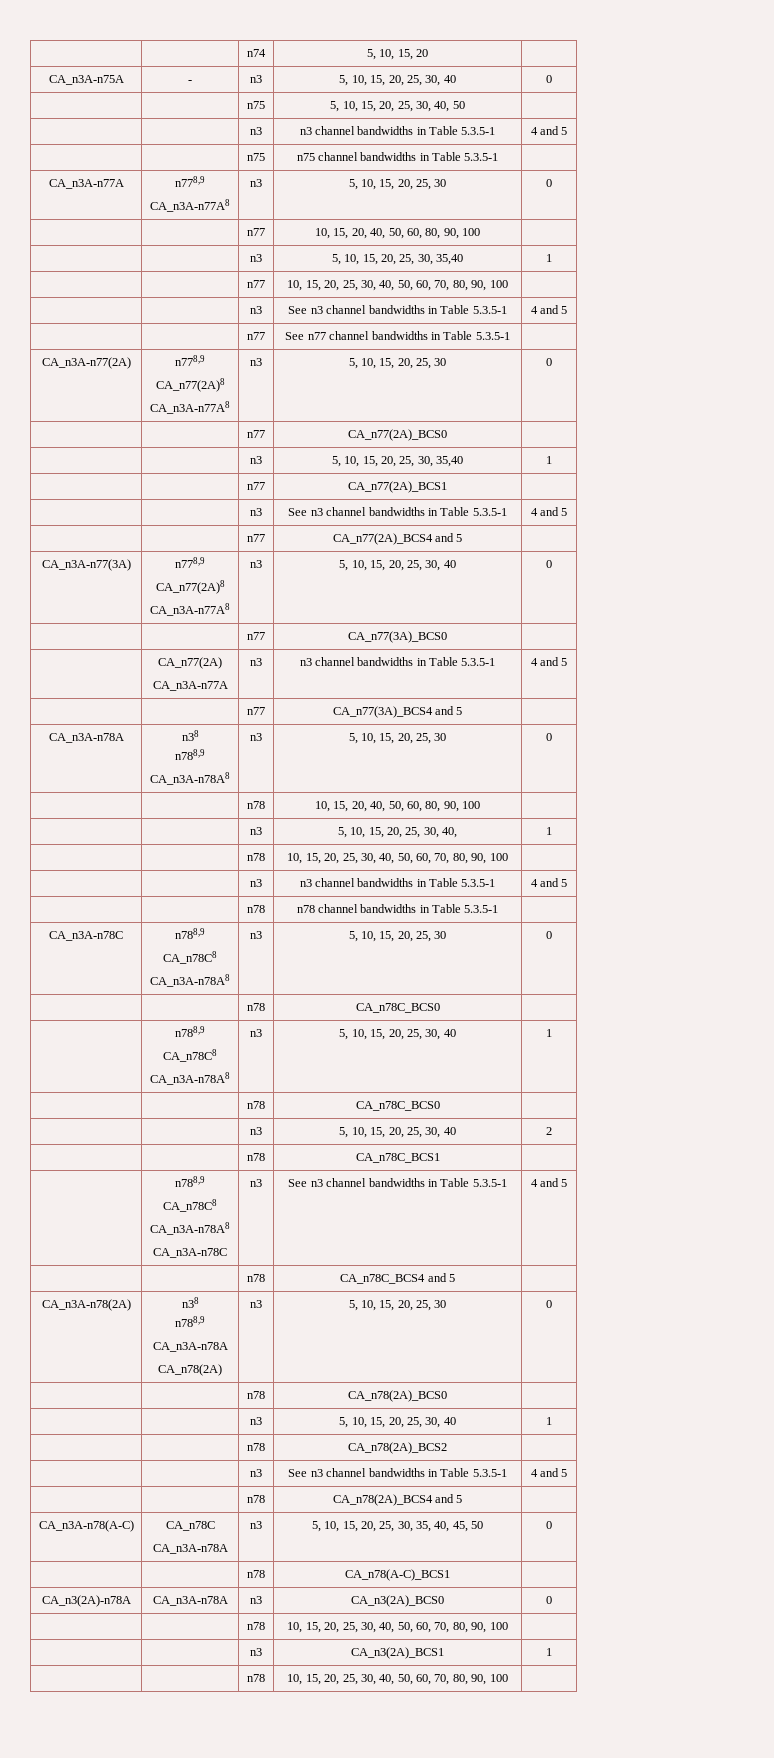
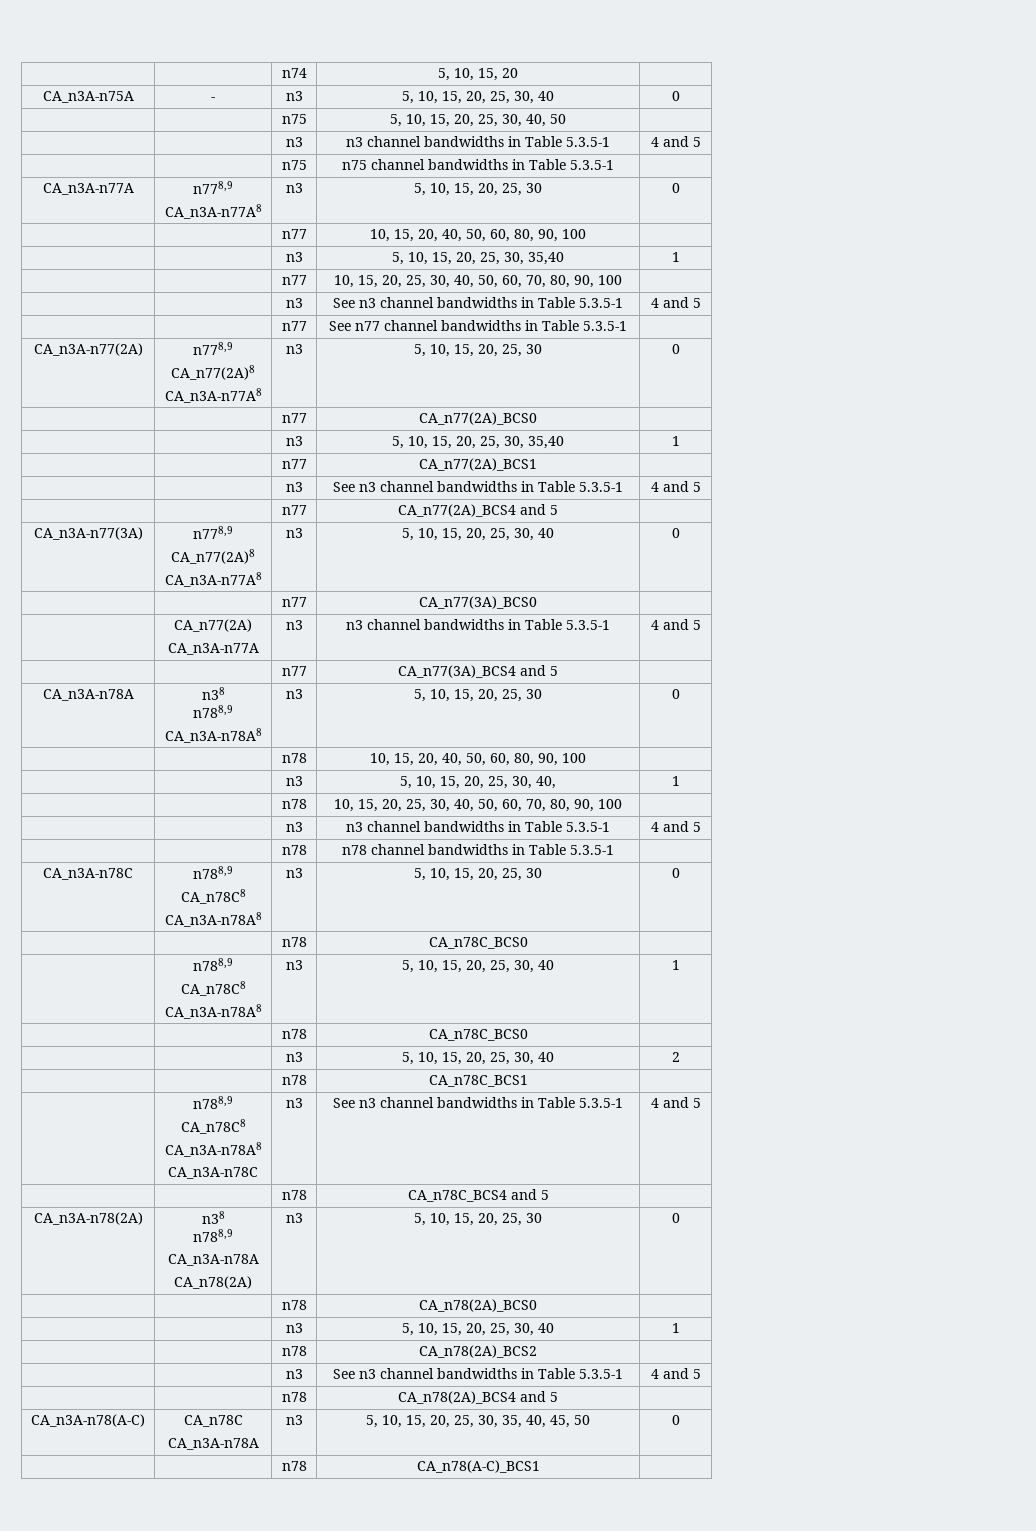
[41,1595,131,1607] [152,1596,228,1606] [250,1596,262,1604] [351,1595,445,1607] [546,1596,552,1604] [247,1622,265,1630] [287,1622,508,1633] [250,1648,262,1656] [351,1647,445,1659] [546,1648,552,1656] [247,1674,265,1682] [287,1674,508,1685] // CA_n3(2A)-n78A | CA_n3A-n78A | n3 | CA_n3(2A)_BCS0 | 0 // | | n78 | 10, 15, 20, 25, 30, 40, 50, 60, 70, 80, 90, 100 | // | | n3 | CA_n3(2A)_BCS1 | 1 // | | n78 | 10, 15, 20, 25, 30, 40, 50, 60, 70, 80, 90, 100 | -> (540, 1466) none

